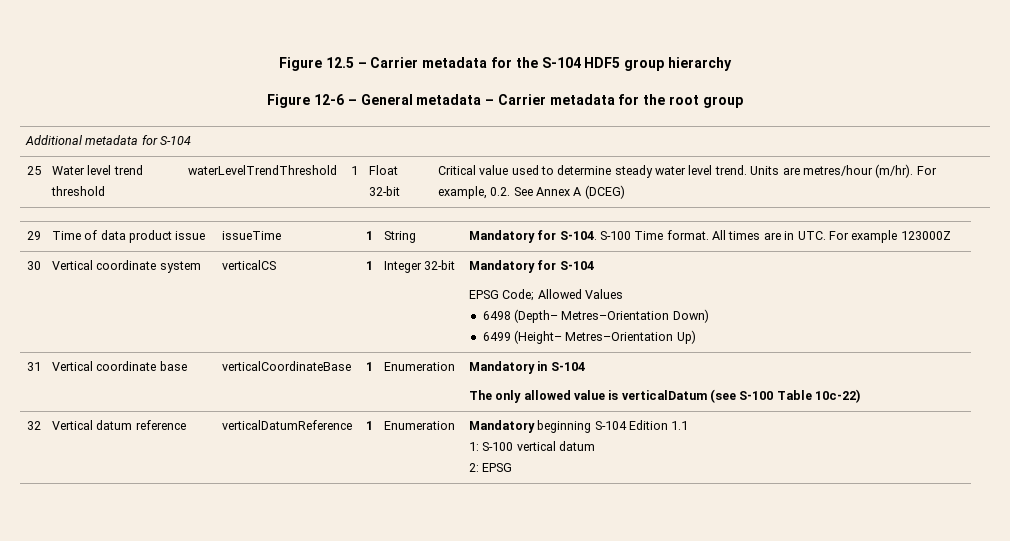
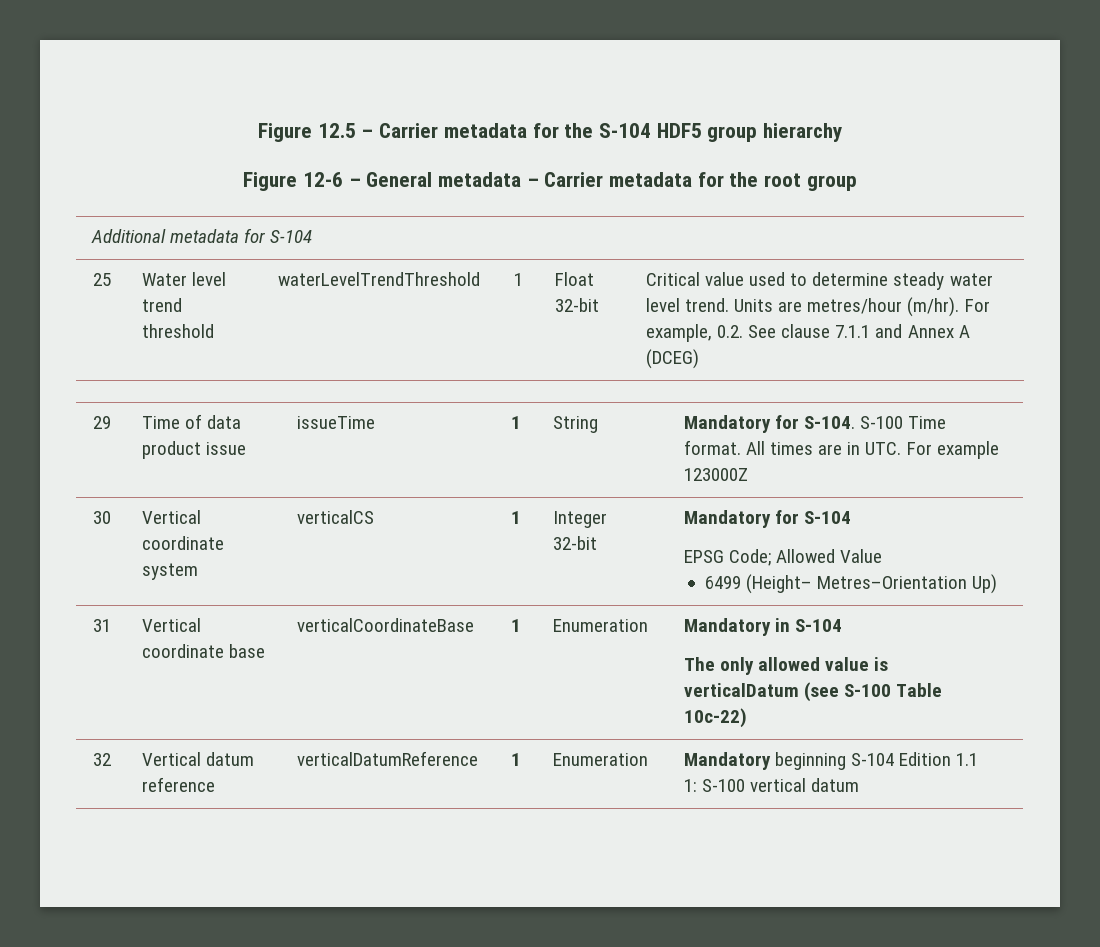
(533, 191) none -> [781,324,903,338] clause 7.1.1 and
[584,289,623,299] [482,309,709,323] Values // 6498 (Depth– Metres–Orientation Down) -> [840,549,883,563] Value
[468,463,513,472] // 2: EPSG -> (860, 785) none

